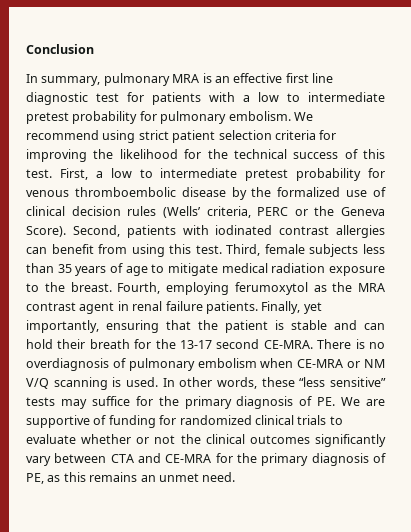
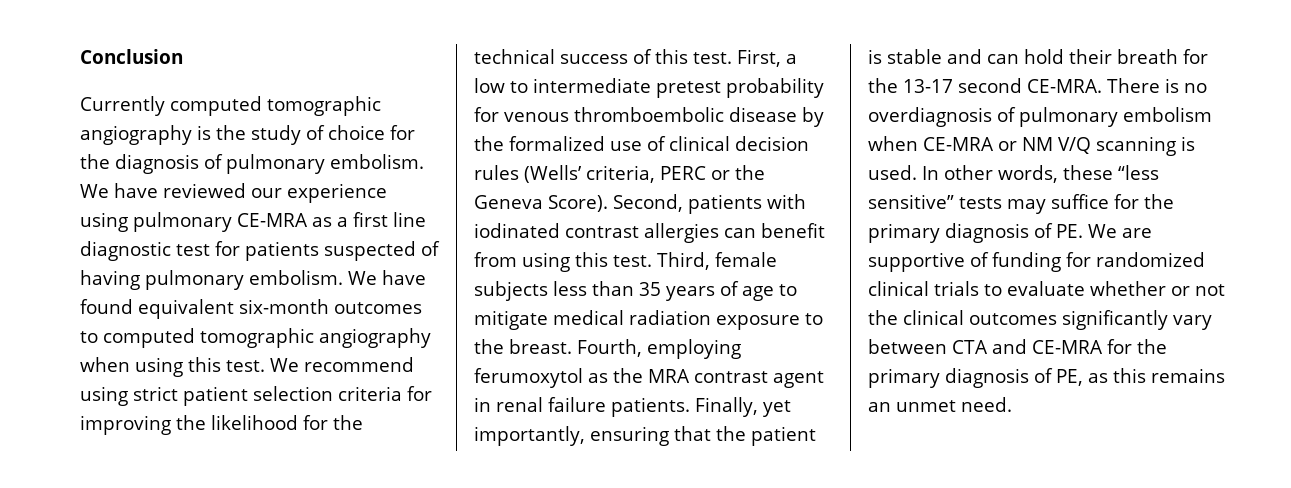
[26,73,283,86] In summary, pulmonary MRA is an effective -> [80,96,381,116] [80,125,415,145] [80,154,424,174] [80,183,387,203] [80,212,348,232] Currently computed tomographic angiography is the study of choice for the diagnosis of pulmonary embolism. We have reviewed our experience using pulmonary CE-MRA as a
[209,92,385,102] [26,111,291,124] with a low to intermediate pretest probability for pulmonary embolism. -> [324,241,440,261] [80,270,426,290] [80,299,422,319] [80,328,431,348] [80,357,265,377] suspected of having pulmonary embolism. We have found equivalent six-month outcomes to computed tomographic angiography when using this test.

